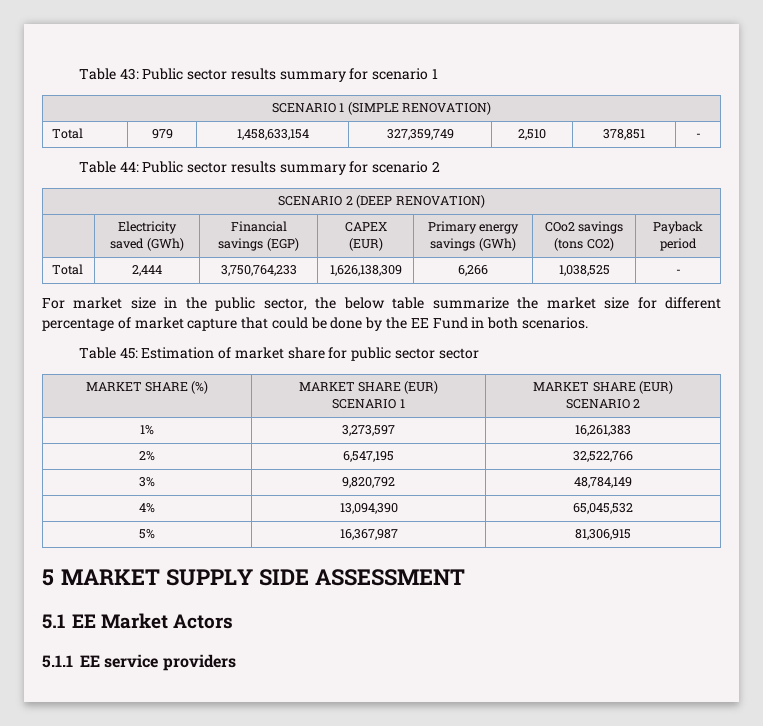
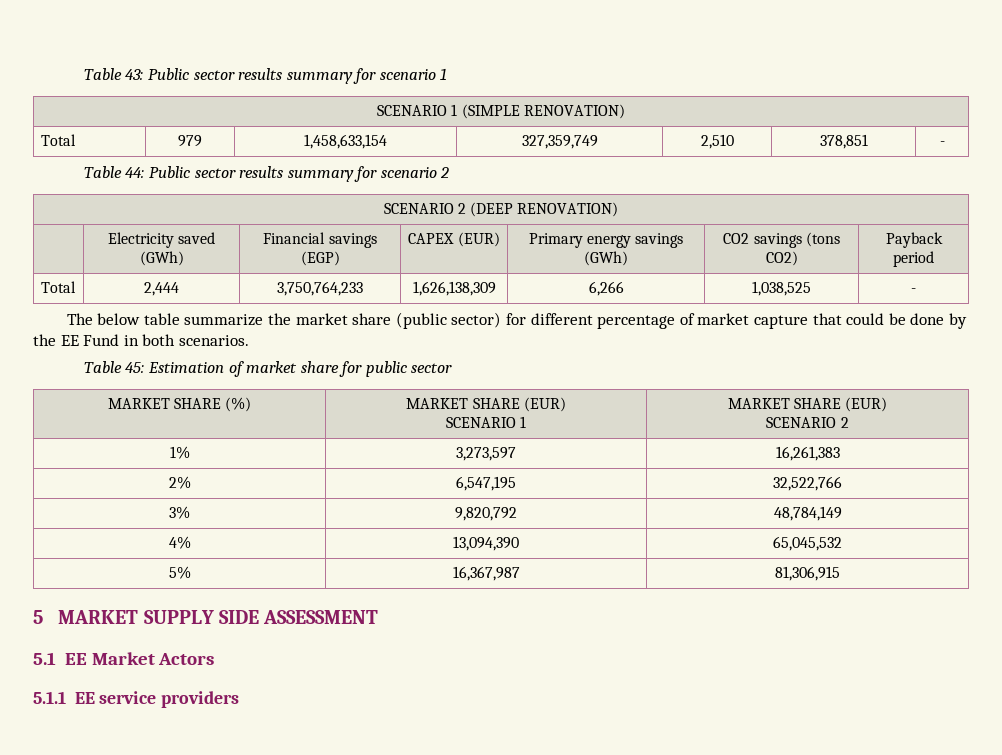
[544,222,575,232] COo2 -> [723,233,750,244] CO2
[42,297,337,311] For market size in the public sector, the -> [66,313,93,325] The
[604,297,630,309] size -> [352,312,502,329] share (public sector)
[438,348,479,359] sector -> (453, 368) none

